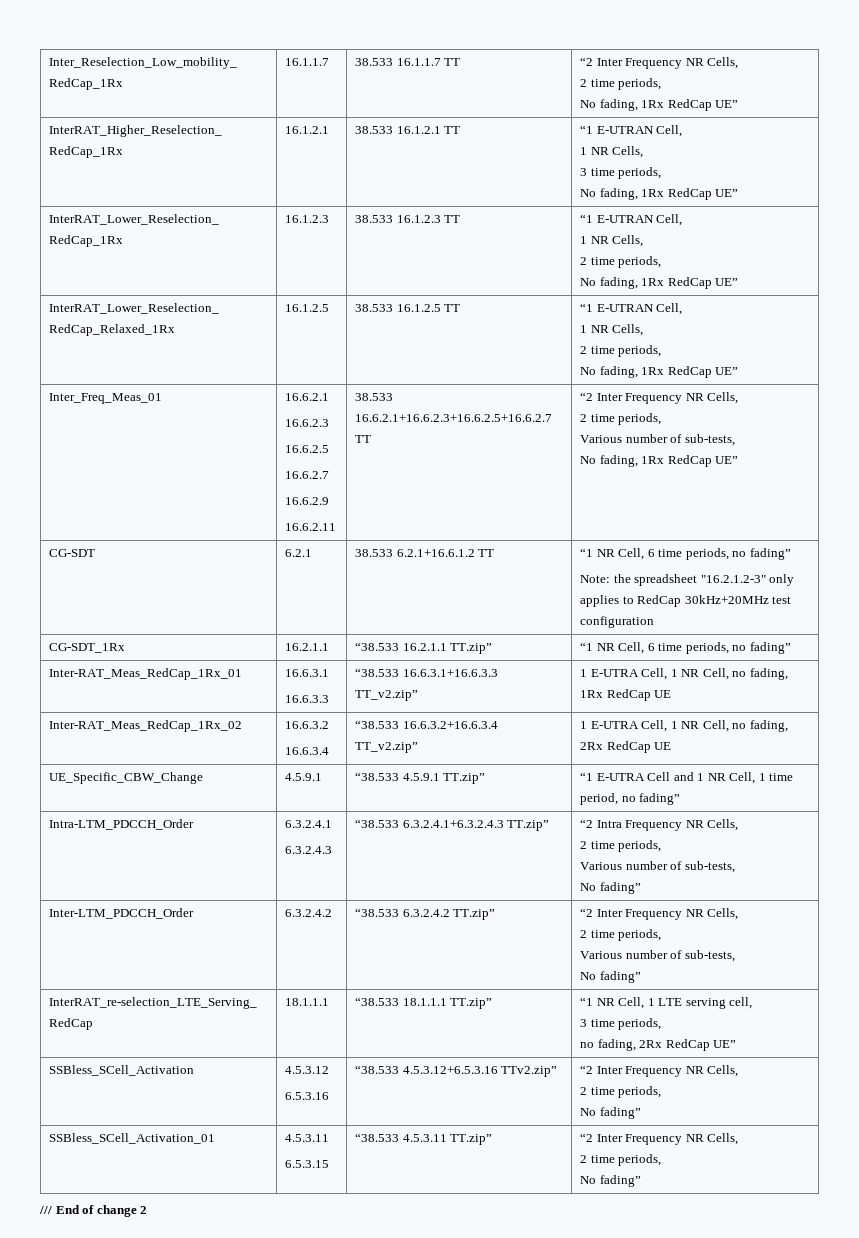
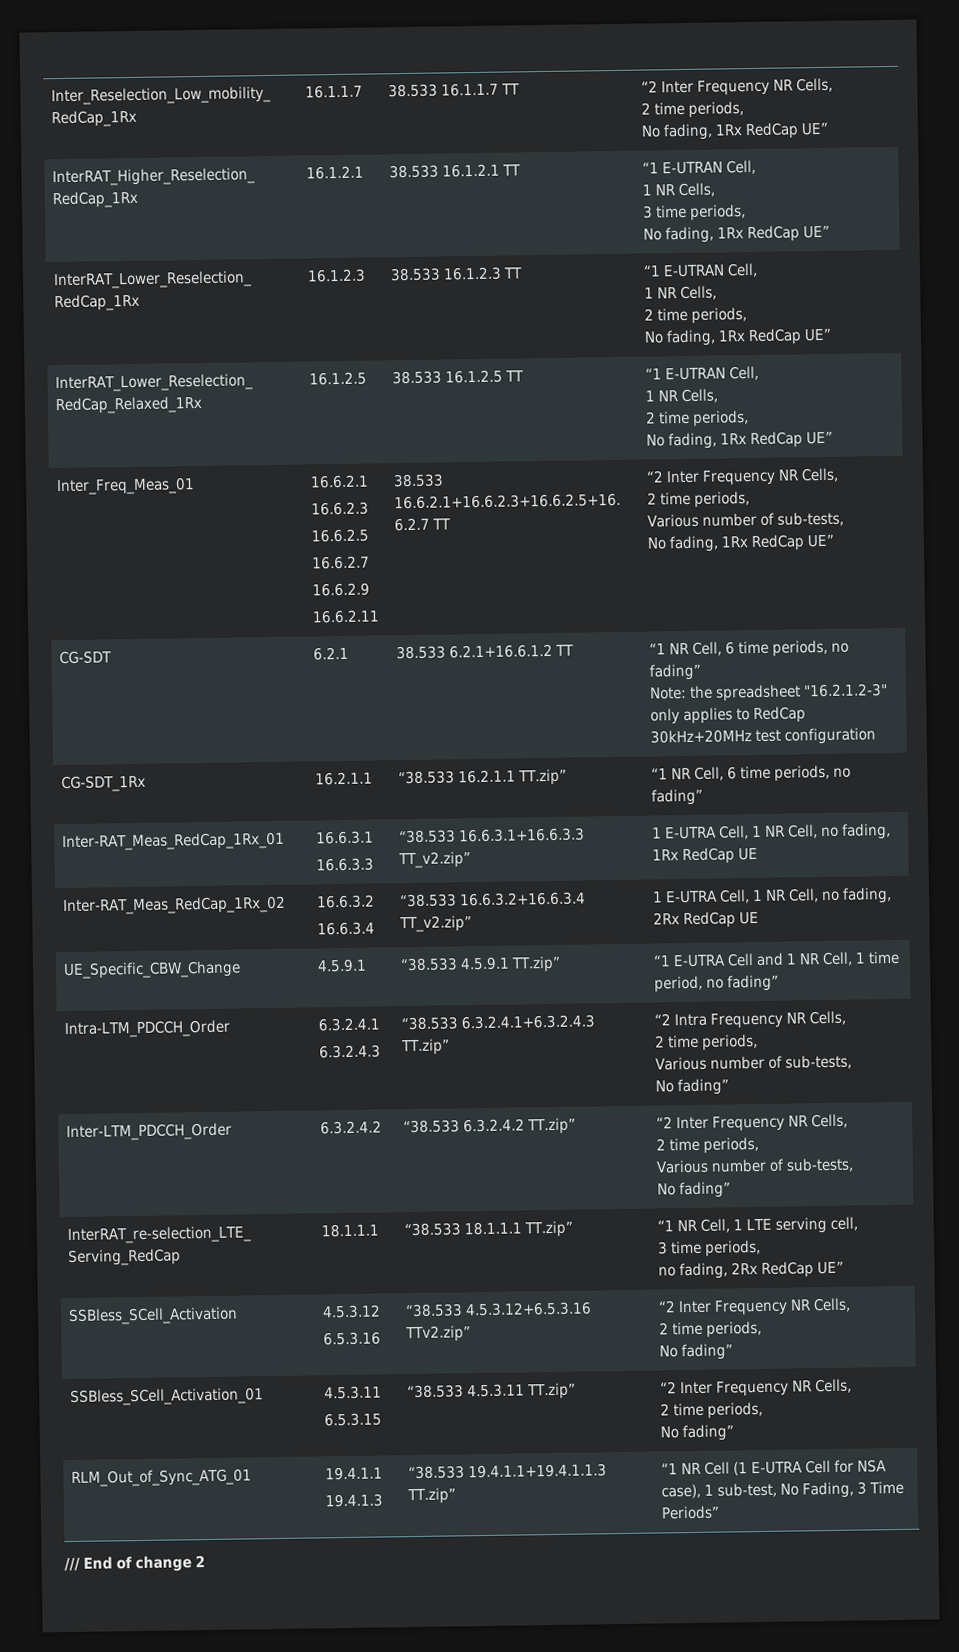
(641, 1181) none -> [70,1468,252,1487] [324,1466,383,1481] [324,1493,383,1508] [407,1463,607,1480] [406,1487,456,1505] [660,1459,887,1476] [660,1480,904,1499] [660,1505,720,1520] // RLM_Out_of_Sync_ATG_01 | 19.4.1.1 // 19.4.1.3 | “38.533 19.4.1.1+19.4.1.1.3 TT.zip” | “1 NR Cell (1 E-UTRA Cell for NSA case), 1 sub-test, No Fading, 3 Time Periods”

